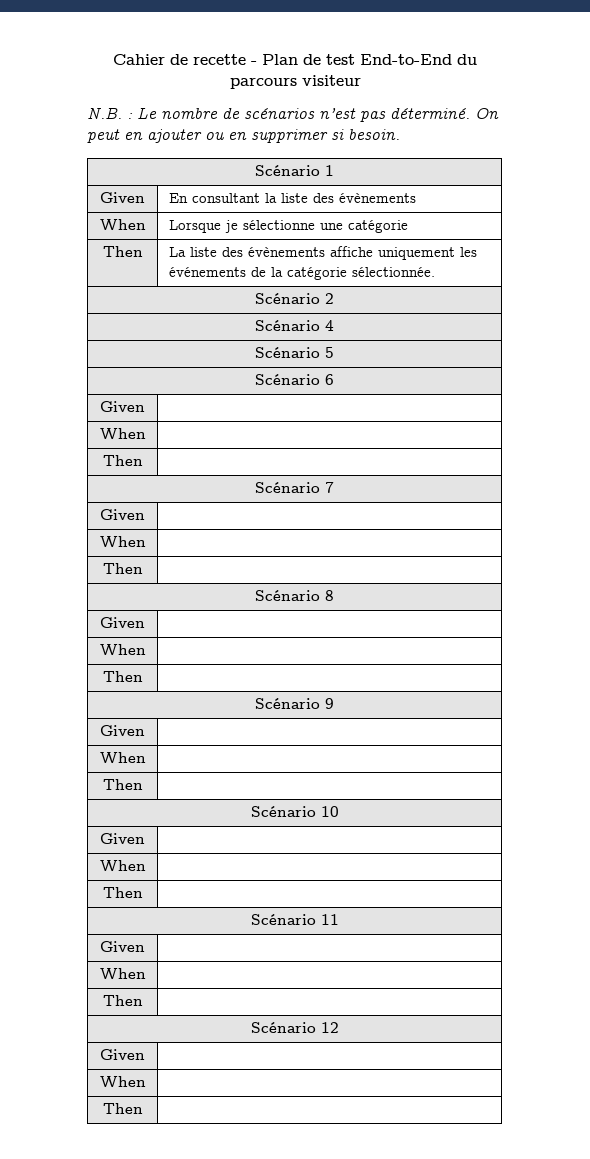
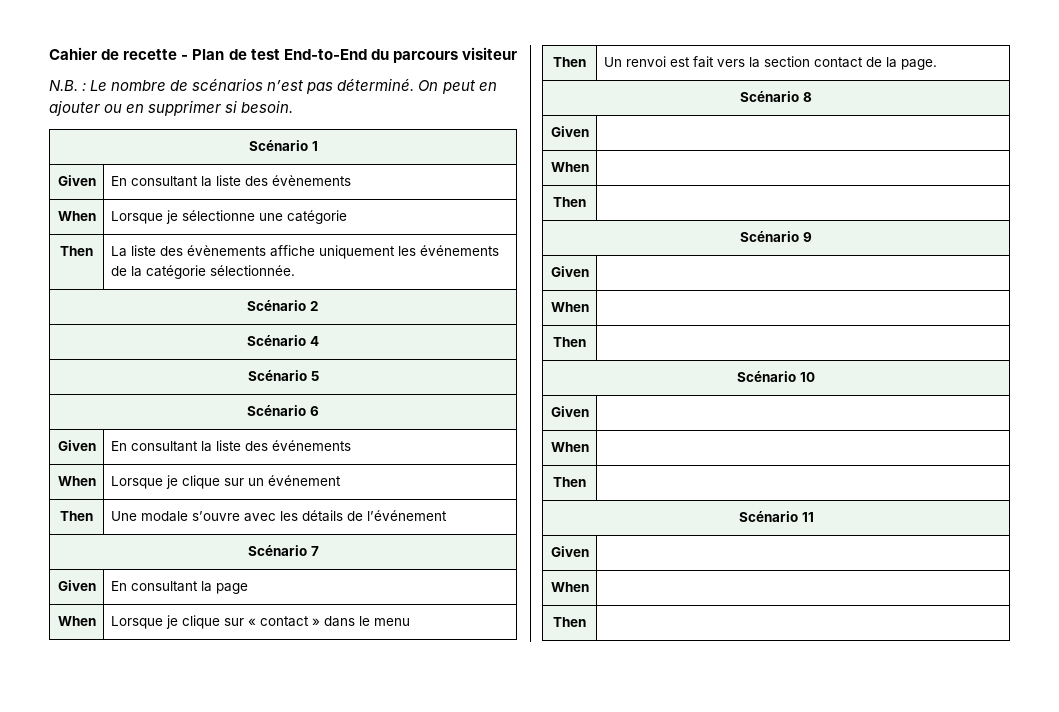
[99,428,146,440] [102,455,143,466] [255,482,334,493] [100,509,145,520] [99,536,146,548] [102,563,143,574] // When | // Then | // Scénario 7 // Given | // When | // Then | -> [110,440,351,452] [57,476,96,486] [110,475,341,489] [60,511,93,521] [110,510,447,522] [247,545,319,556] [57,580,96,591] [110,581,248,594] [57,616,96,626] [110,615,410,629] [553,57,586,67] [603,56,937,70] En consultant la liste des événements // When | Lorsque je clique sur un événement // Then | Une modale s’ouvre avec les détails de l’événement // Scénario 7 // Given | En consultant la page // When | Lorsque je clique sur « contact » dans le menu // Then | Un renvoi est fait vers la section contact de la page.
[250,1022,339,1033] [100,1049,145,1060] [99,1076,146,1088] [102,1103,143,1114] // Scénario 12 // Given | // When | // Then | -> (586, 622) none

